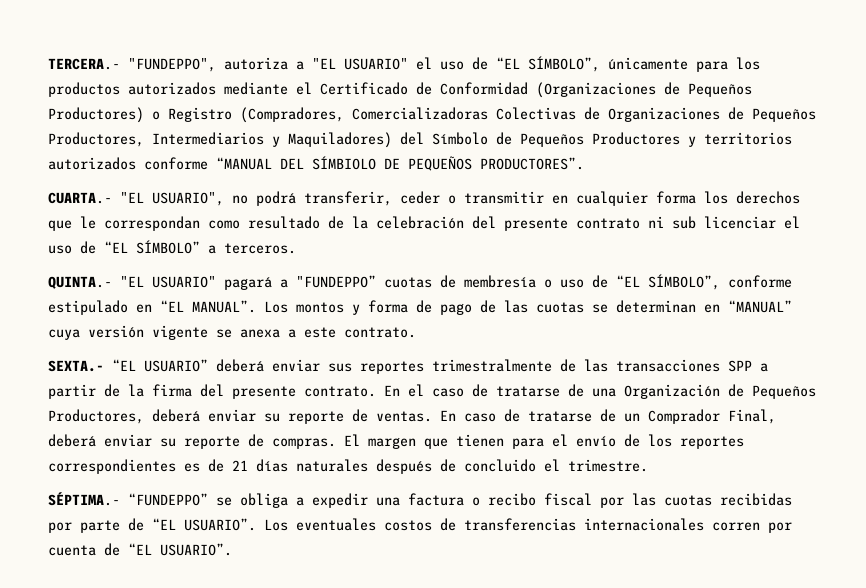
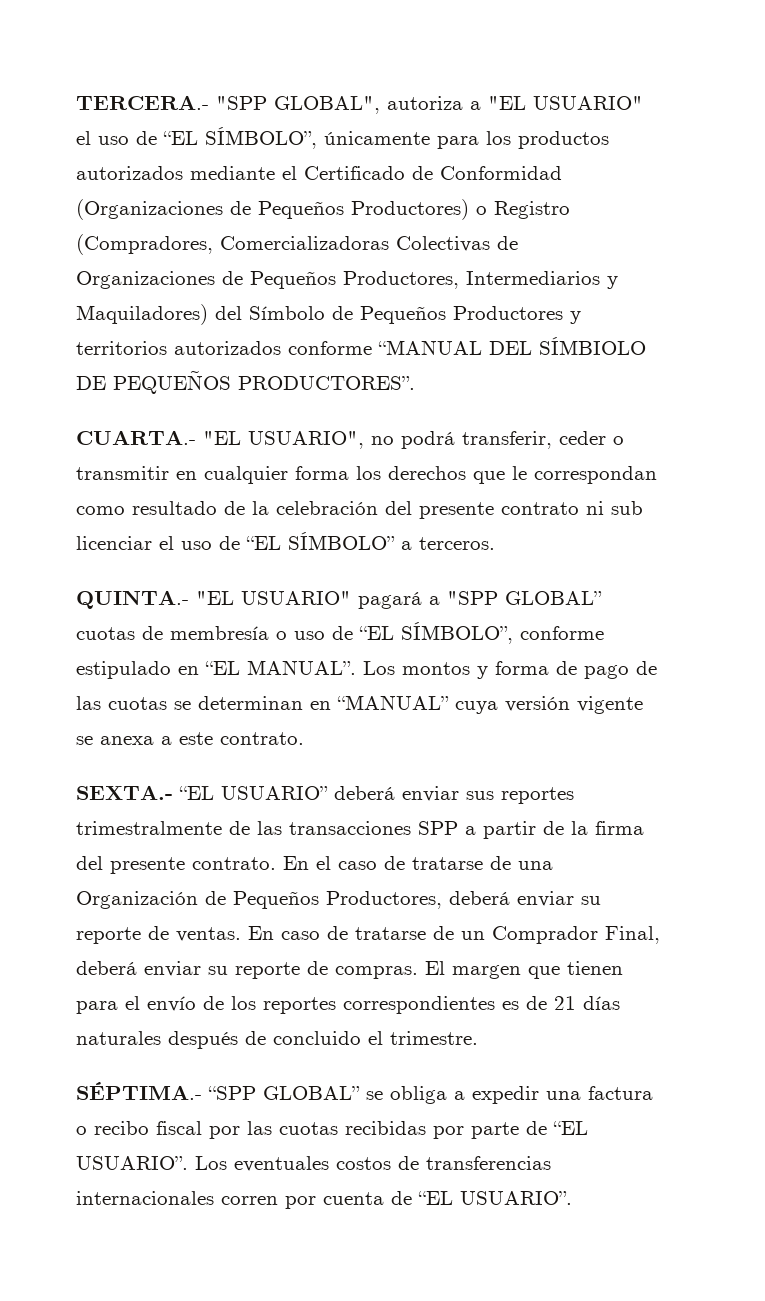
[128,58,216,72] "FUNDEPPO", -> [216,96,380,114] "SPP GLOBAL",
[296,275,376,288] "FUNDEPPO” -> [447,591,602,605] "SPP GLOBAL”
[128,493,208,506] “FUNDEPPO” -> [208,1086,360,1100] “SPP GLOBAL”

